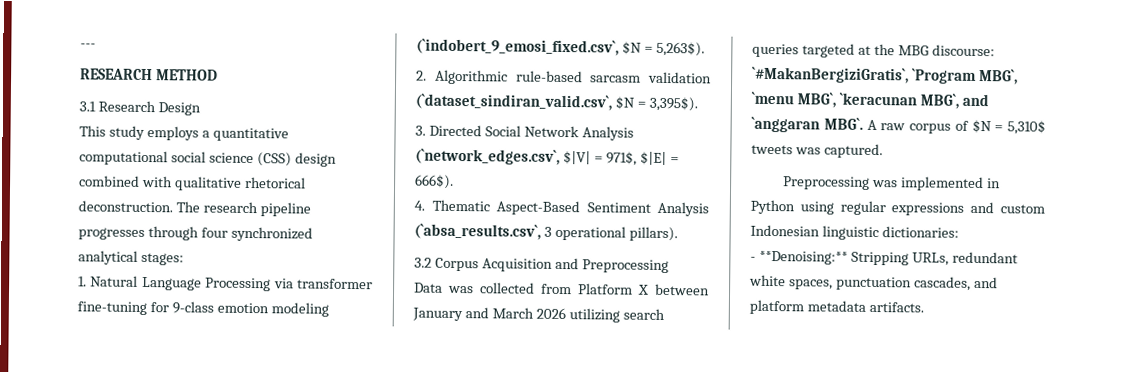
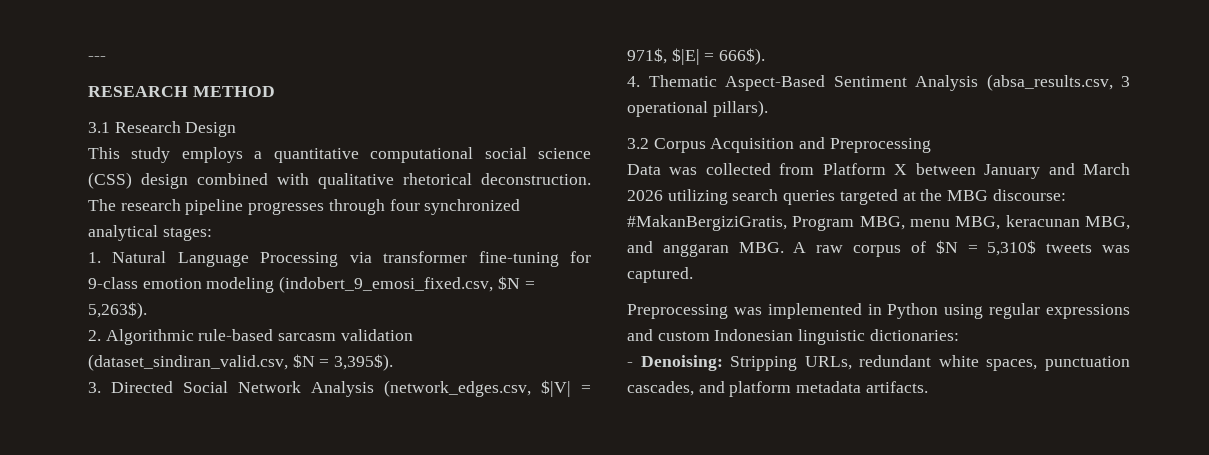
[416,38,619,56] (`indobert_9_emosi_fixed.csv`, -> [279,276,494,293] (indobert_9_emosi_fixed.csv,
[415,93,612,111] (`dataset_sindiran_valid.csv`, -> [88,354,288,371] (dataset_sindiran_valid.csv,
[415,148,560,165] (`network_edges.csv`, -> [384,380,531,397] (network_edges.csv,
[414,223,541,240] (`absa_results.csv`, -> [986,74,1113,91] (absa_results.csv,
[752,66,1018,85] [751,91,989,109] [751,116,863,133] `#MakanBergiziGratis`, `Program MBG`, `menu MBG`, `keracunan MBG`, and `anggaran MBG`. -> [627,215,1130,231] [627,241,784,257] #MakanBergiziGratis, Program MBG, menu MBG, keracunan MBG, and anggaran MBG.
[758,250,848,265] **Denoising:** -> [640,355,723,371] Denoising:

